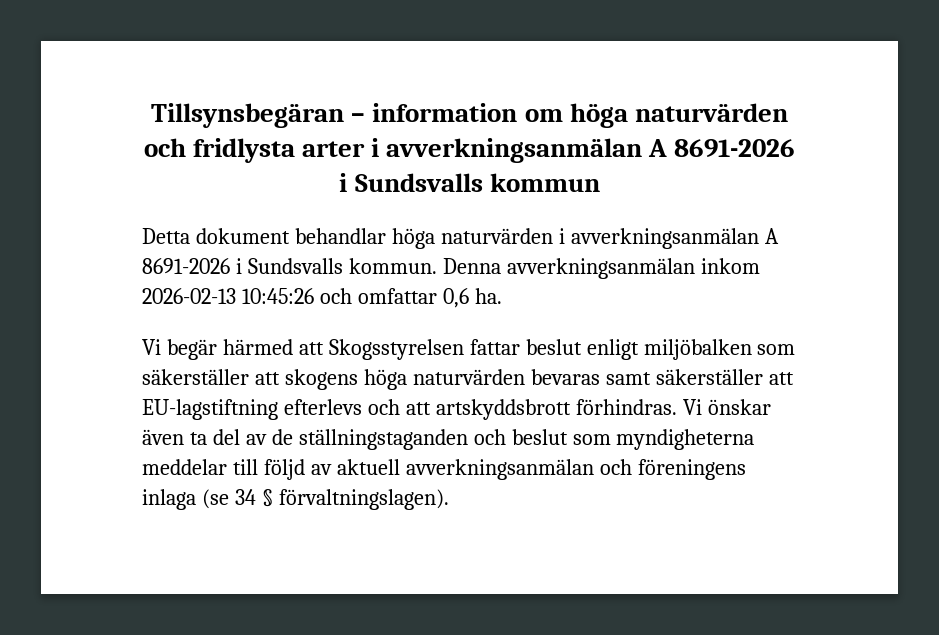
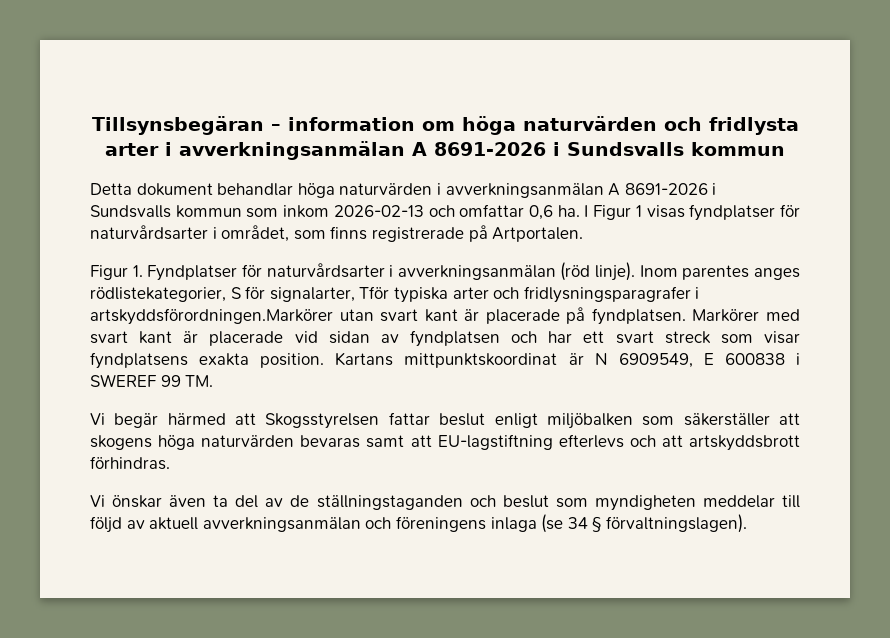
[348,258,695,279] kommun. Denna avverkningsanmälan -> [175,205,279,218] kommun som
[241,288,314,304] 10:45:26 -> (424, 211) none
(502, 296) none -> [584,204,800,221] [90,225,584,242] [90,262,800,281] [90,286,700,303] [90,307,800,325] [90,330,800,347] [90,352,801,369] [90,374,214,387] I Figur 1 visas fyndplatser för naturvårdsarter i området, som finns registrerade på Artportalen. // Figur 1. Fyndplatser för naturvårdsarter i avverkningsanmälan (röd linje). Inom parentes anges rödlistekategorier, S för signalarter, Tför typiska arter och fridlysningsparagrafer i artskyddsförordningen.Markörer utan svart kant är placerade på fyndplatsen. Markörer med svart kant är placerade vid sidan av fyndplatsen och har ett svart streck som visar fyndplatsens exakta position. Kartans mittpunktskoordinat är N 6909549, E 600838 i SWEREF 99 TM.
[655,369,763,385] säkerställer -> (405, 441) none
(677, 407) none -> (170, 463) //
[616,429,755,450] myndigheterna -> [594,495,696,511] myndigheten

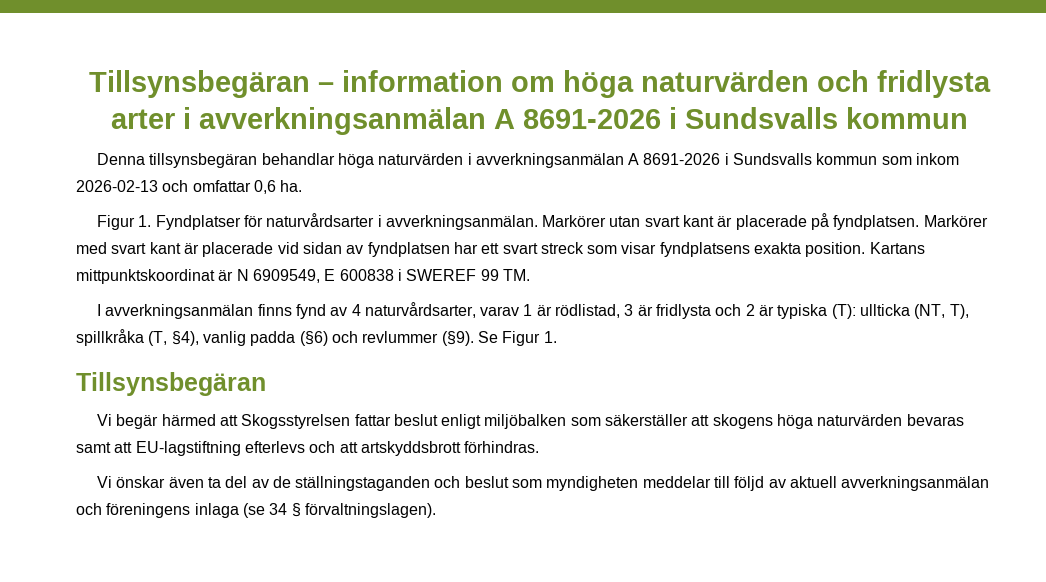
[90,183,213,196] Detta dokument -> [96,153,258,168] Denna tillsynsbegäran
[584,204,800,221] [90,225,584,242] I Figur 1 visas fyndplatser för naturvårdsarter i området, som finns registrerade på Artportalen. -> (303, 186) none
[397,262,800,281] [90,286,700,303] [90,308,333,325] avverkningsanmälan (röd linje). Inom parentes anges rödlistekategorier, S för signalarter, Tför typiska arter och fridlysningsparagrafer i artskyddsförordningen.Markörer -> [385,215,607,230] avverkningsanmälan. Markörer
[511,331,538,343] och -> (450, 249) none
(214, 381) none -> [96,302,969,319] [76,329,557,346] [76,372,266,396] // I avverkningsanmälan finns fynd av 4 naturvårdsarter, varav 1 är rödlistad, 3 är fridlysta och 2 är typiska (T): ullticka (NT, T), spillkråka (T, §4), vanlig padda (§6) och revlummer (§9). Se Figur 1. // Tillsynsbegäran

